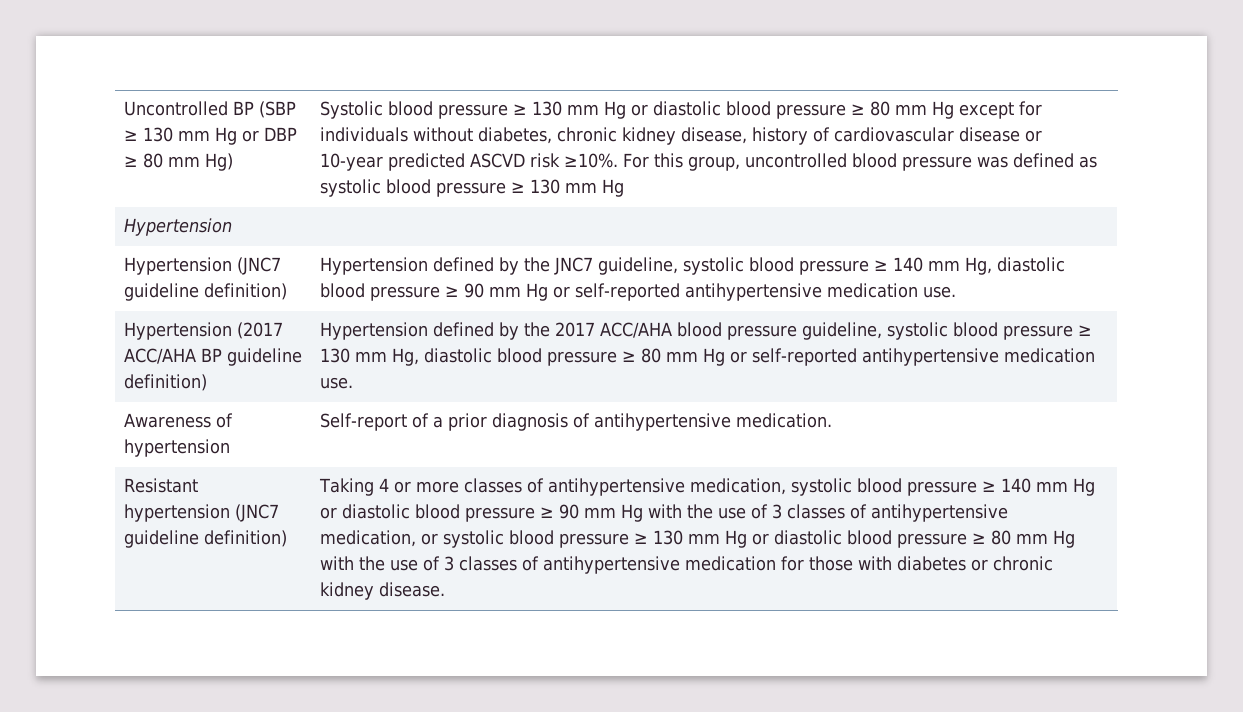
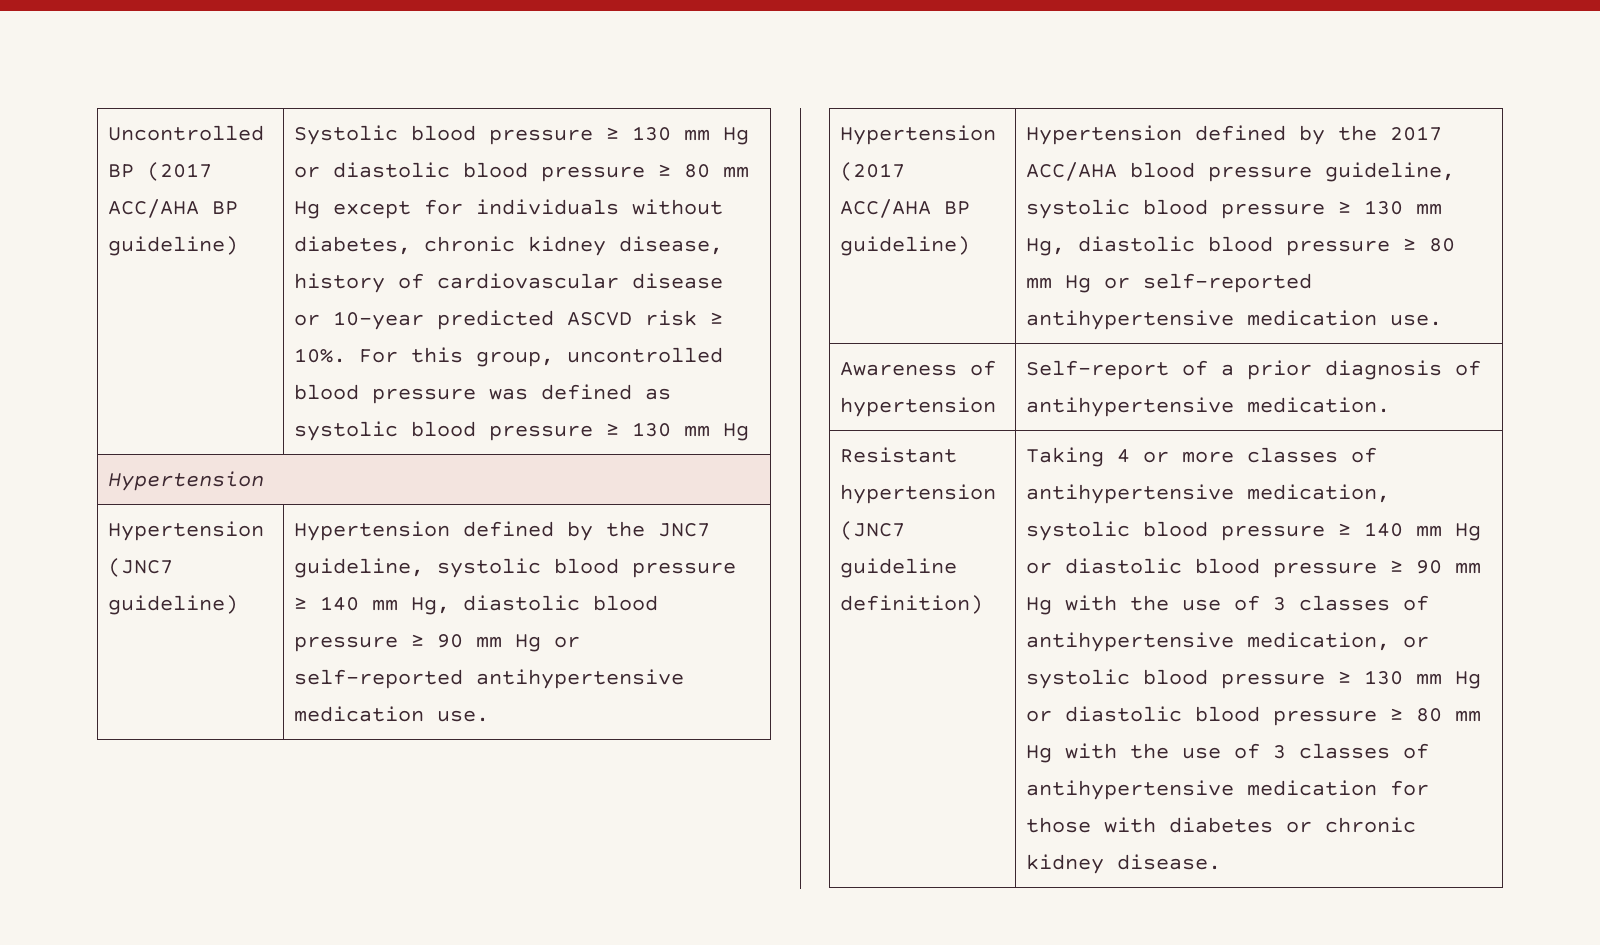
[259,101,297,118] [124,127,298,145] [124,153,234,171] (SBP ≥ 130 mm Hg or DBP ≥ 80 mm Hg) -> [146,162,212,181] [107,199,238,218] [107,236,238,256] (2017 ACC/AHA BP guideline)
[564,153,619,168] ≥10%. -> [709,312,723,325] [293,348,346,363] ≥ 10%.
[124,283,288,301] guideline definition) -> [107,595,238,615] guideline)
[227,348,303,366] [124,374,208,391] guideline definition) -> [839,236,970,256] guideline)

